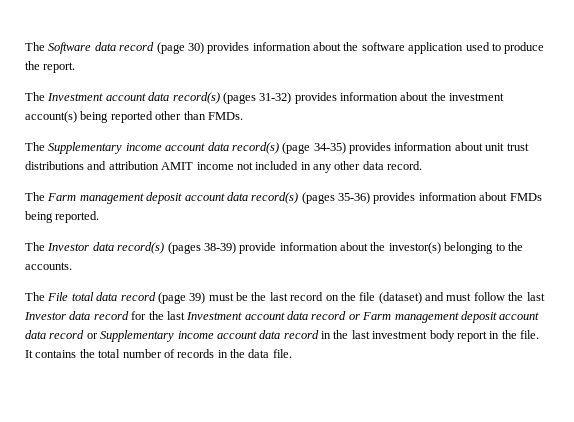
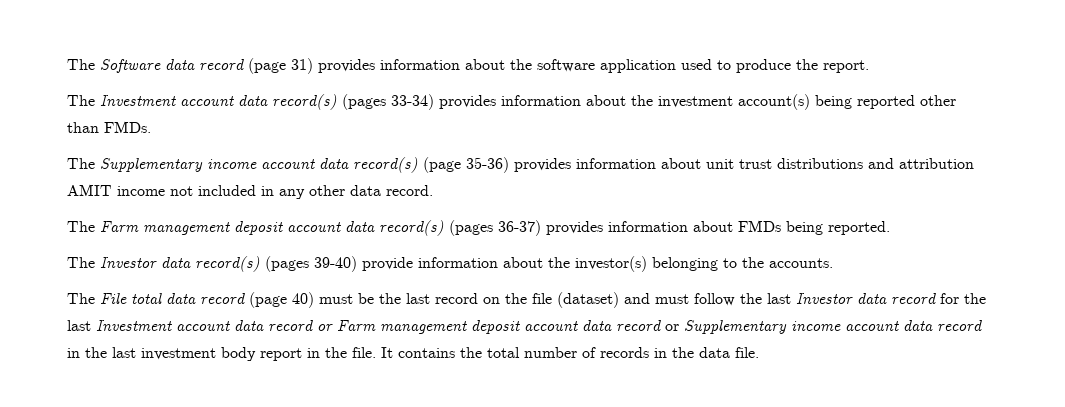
[187,42,204,54] 30) -> [291,58,313,74] 31)
[259,92,292,104] 31-32) -> [391,94,434,110] 33-34)
[313,142,346,154] 34-35) -> [466,157,509,173] 35-36)
[338,192,370,204] 35-36) -> [498,220,541,236] 36-37)
[203,242,236,254] 38-39) -> [314,256,357,272] 39-40)
[189,292,206,304] 39) -> [292,292,314,308] 40)

